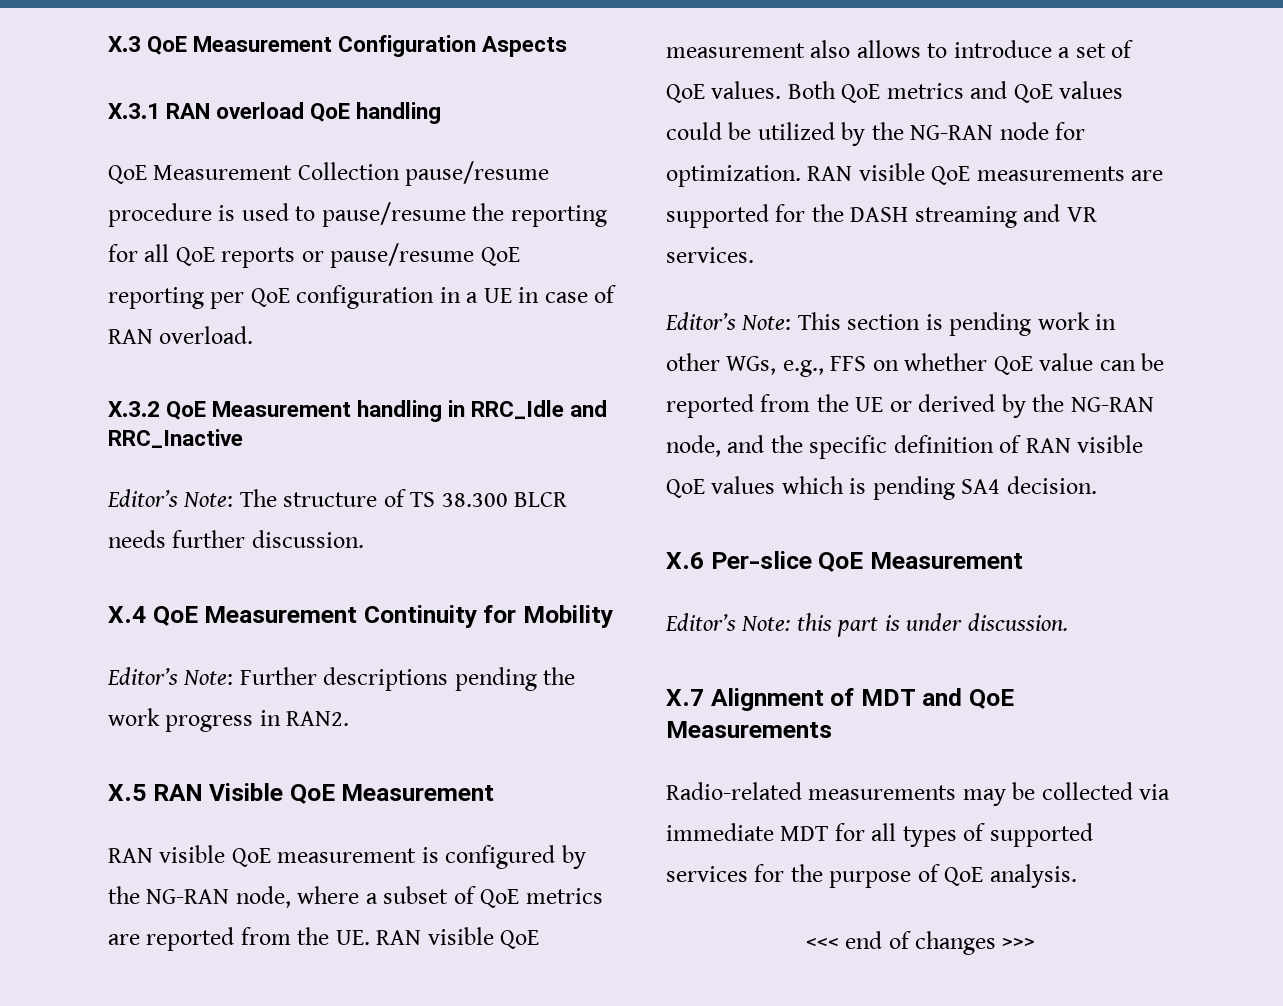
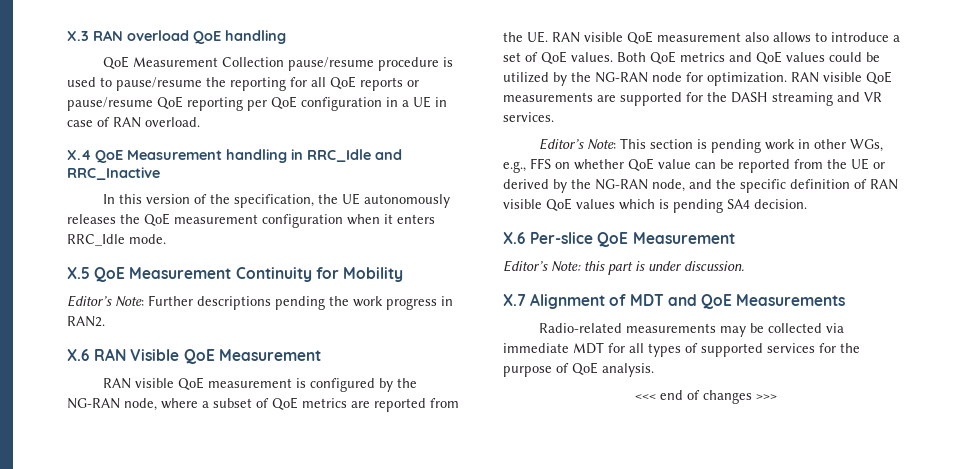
[147,35,568,57] [108,103,160,119] QoE Measurement Configuration Aspects // X.3.1 -> (89, 36) none
[108,401,160,417] X.3.2 -> [67,150,91,160] X.4
[107,489,568,507] [108,530,364,548] [108,606,146,623] Editor’s Note: The structure of TS 38.300 BLCR needs further discussion. // X.4 -> [102,193,450,208] [67,213,435,228] [67,234,166,246] [67,267,90,279] In this version of the specification, the UE autonomously releases the QoE measurement configuration when it enters RRC_Idle mode. // X.5
[108,784,146,801] X.5 -> [67,349,90,361] X.6

